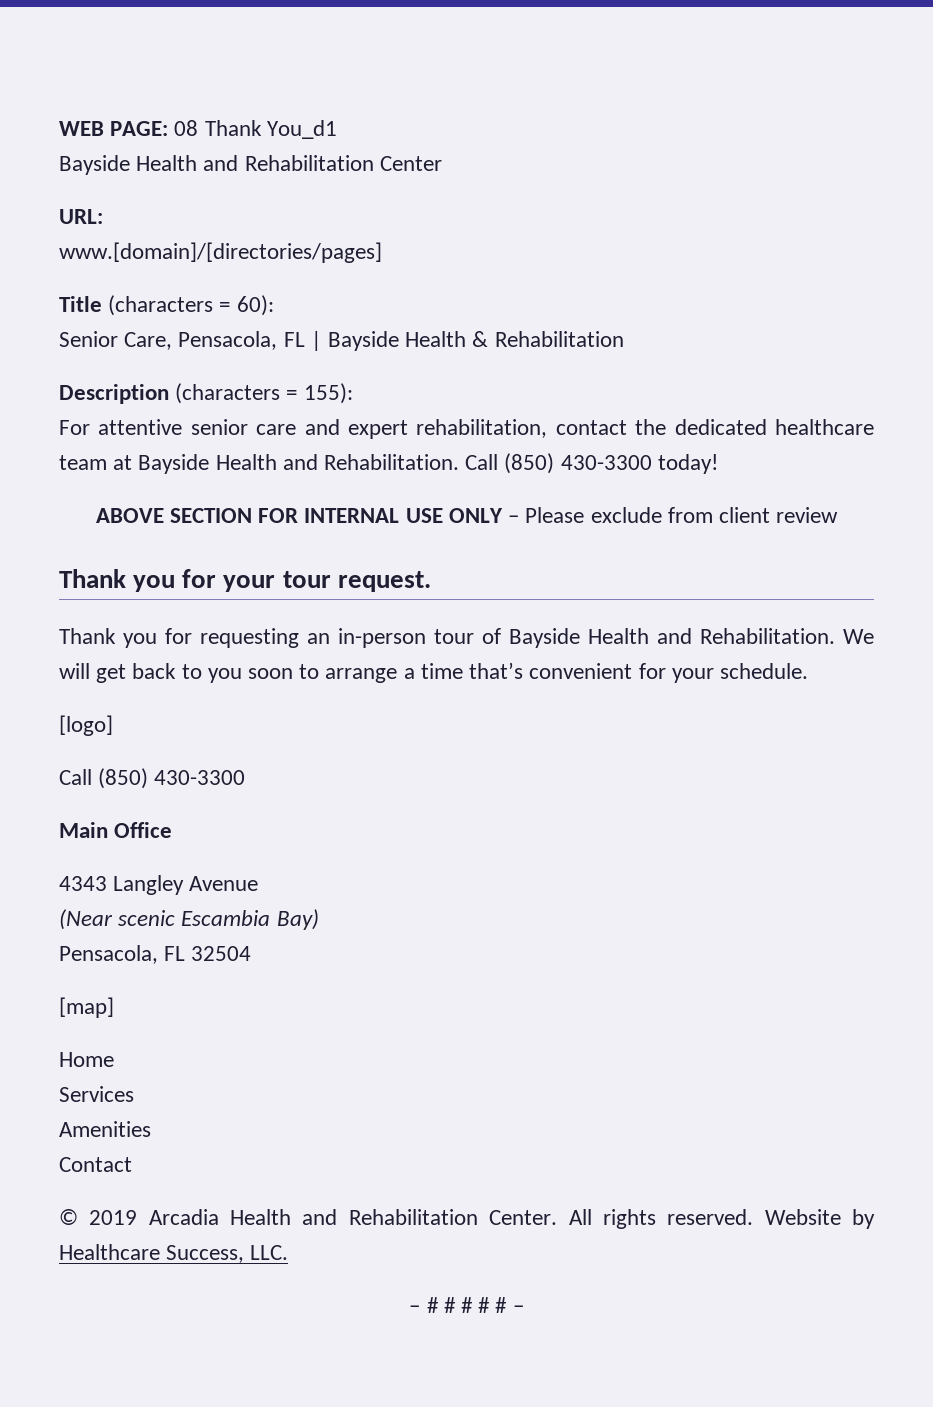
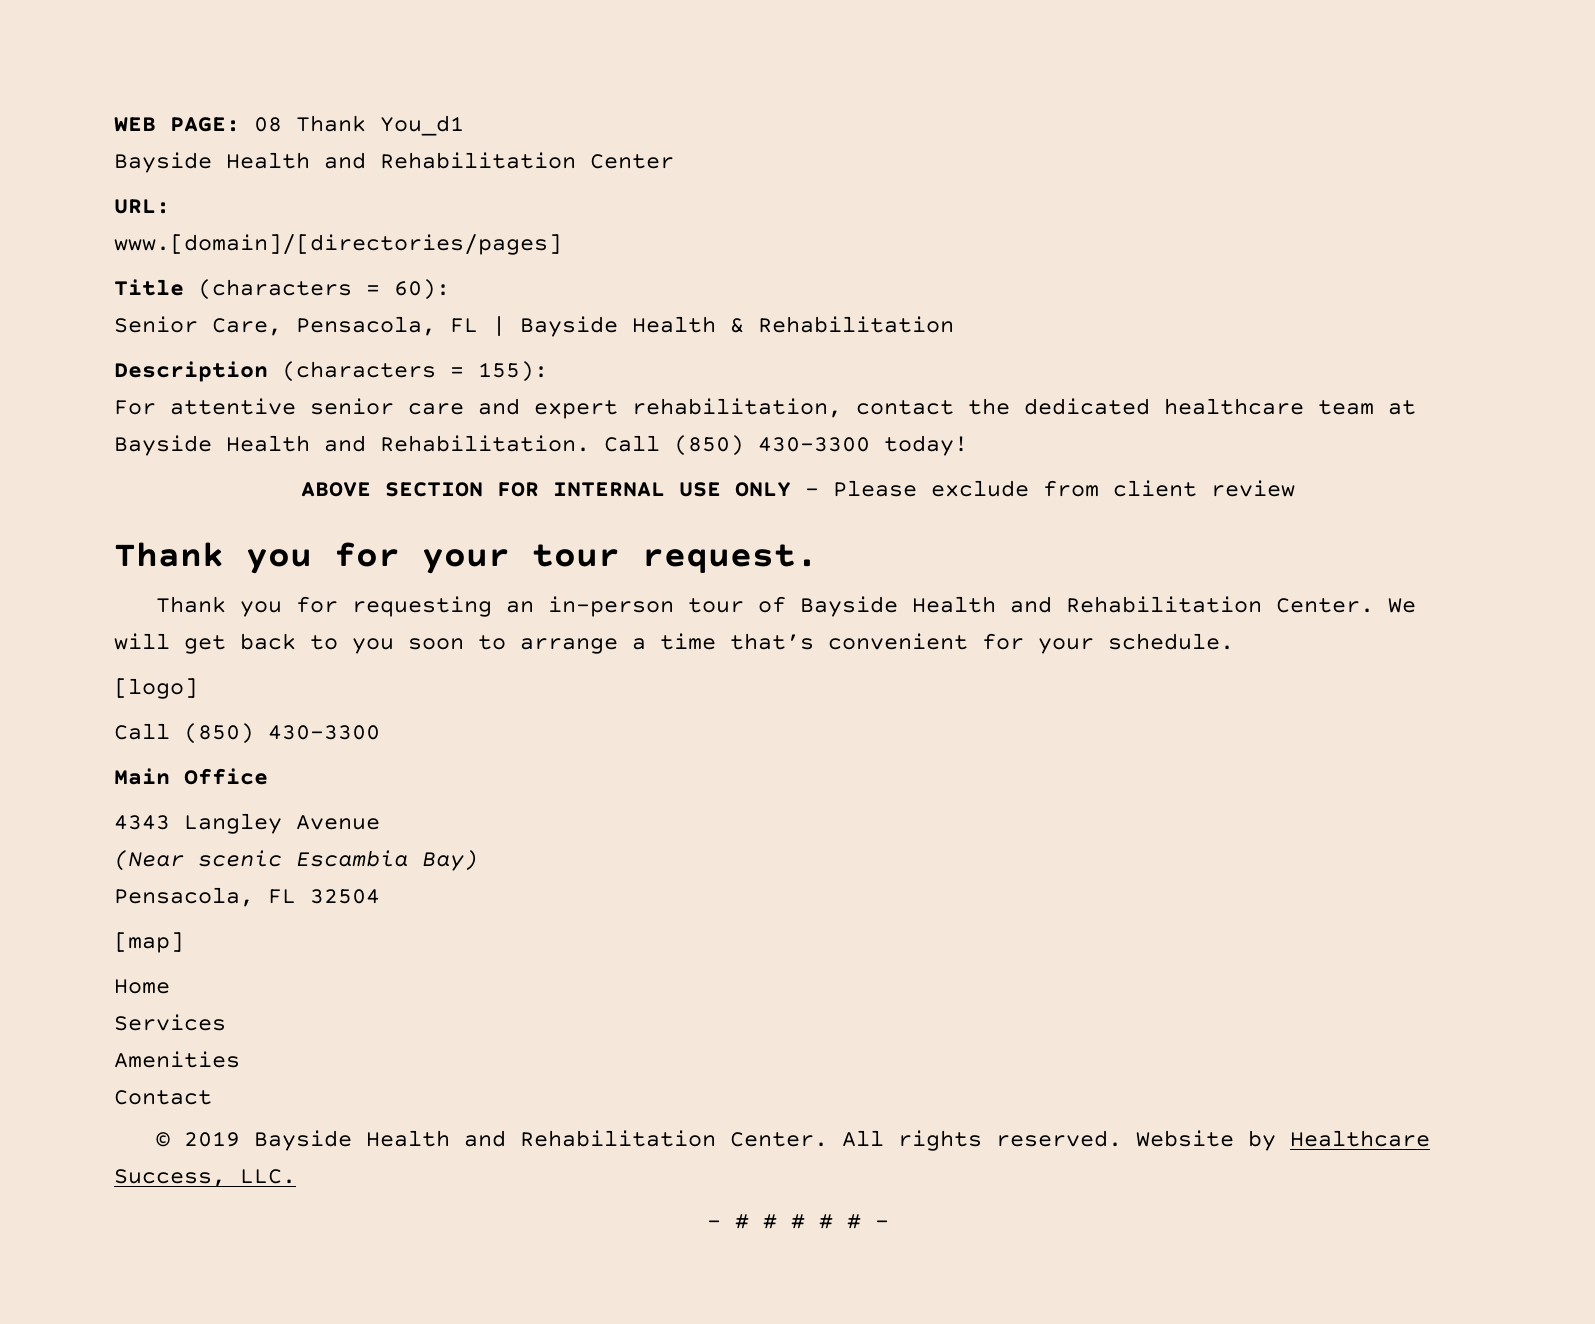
[700,628,835,644] Rehabilitation. -> [1065,596,1374,613] Rehabilitation Center.
[148,1209,219,1225] Arcadia -> [253,1130,352,1151] Bayside

